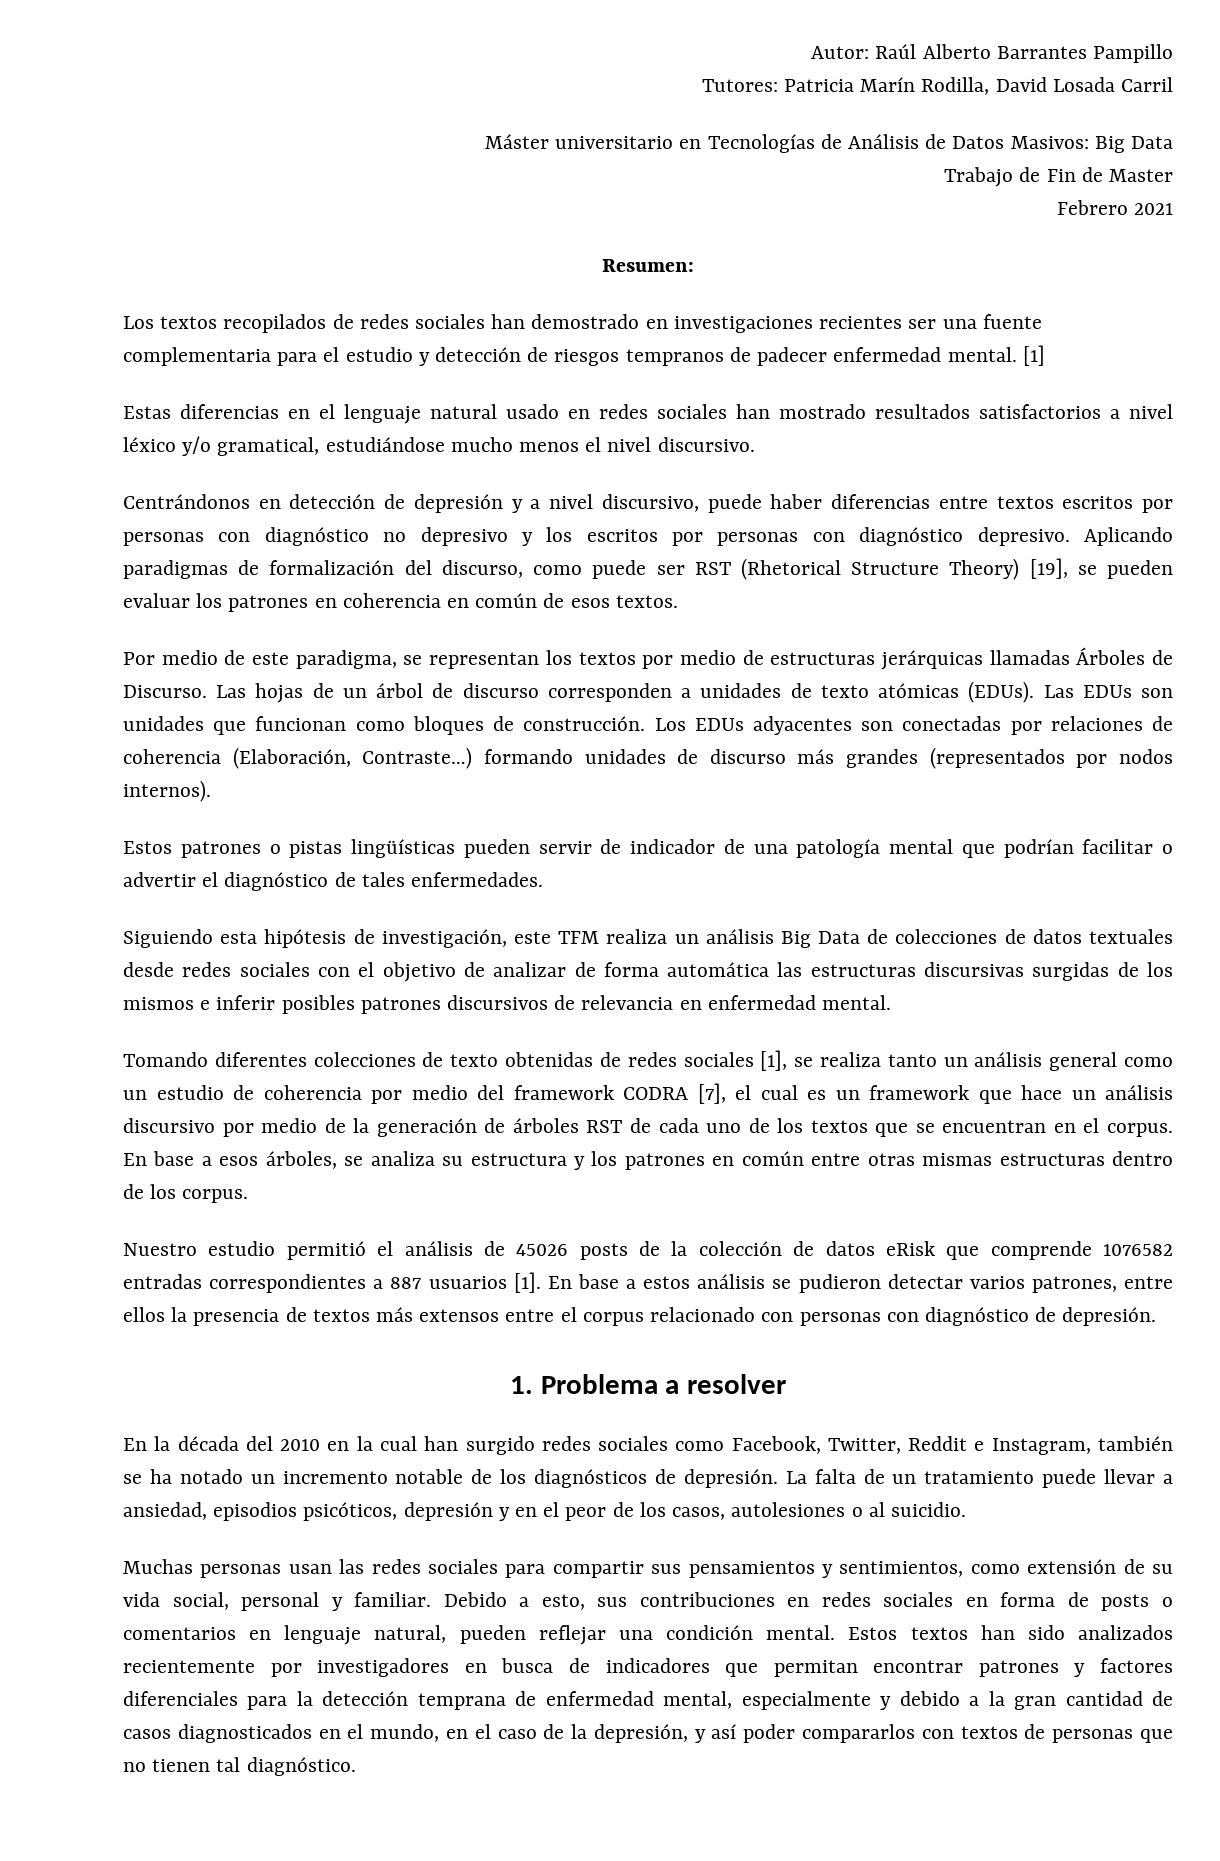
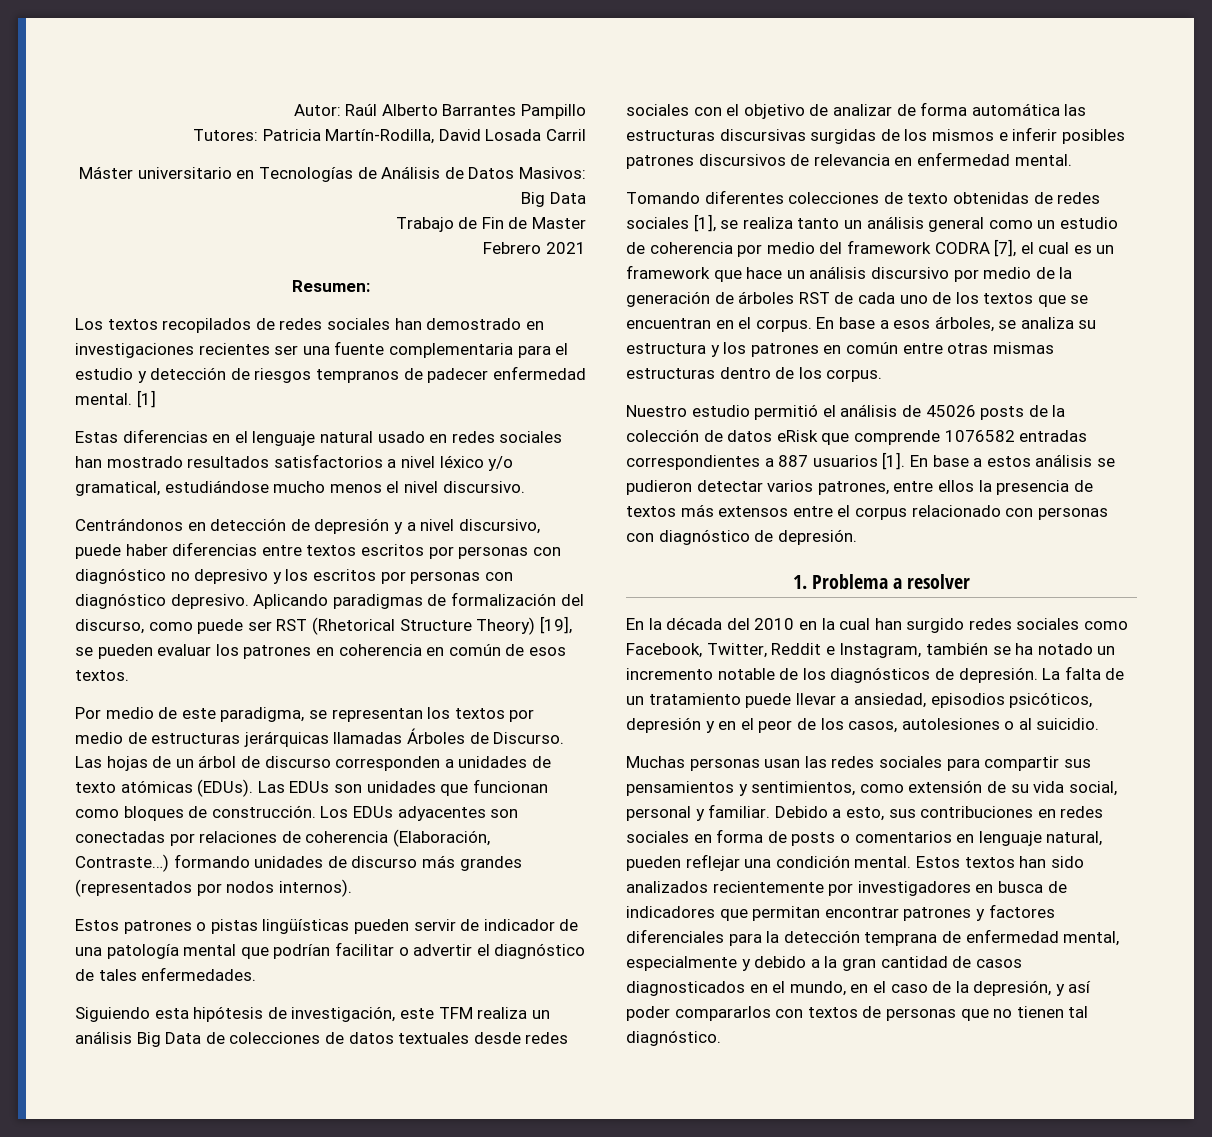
[860,77,990,95] Marín Rodilla, -> [325,129,435,144] Martín-Rodilla,

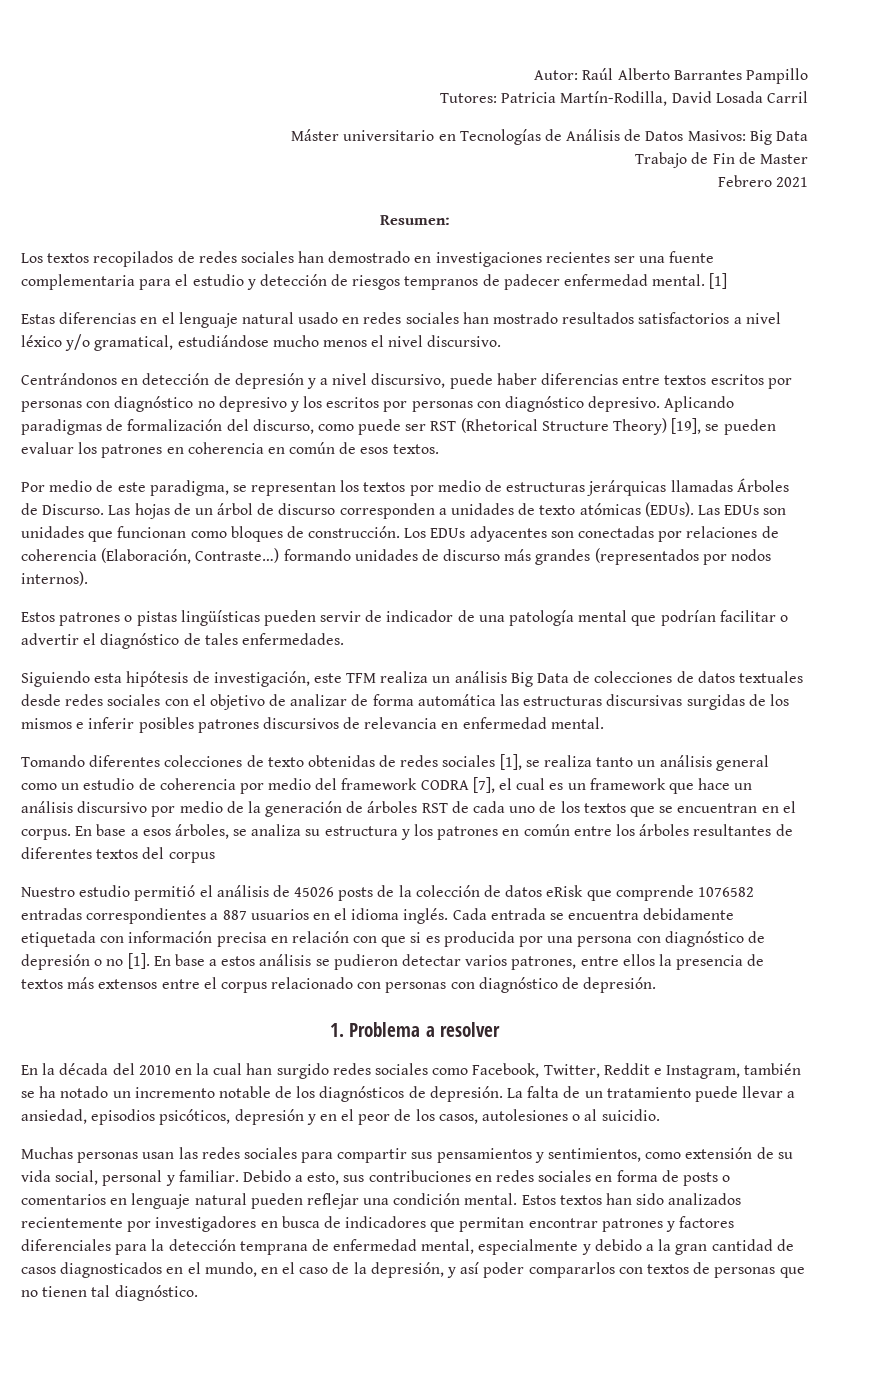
[947,342,1054,354] [626,367,883,382] otras mismas estructuras dentro de los corpus. -> [615,824,793,836] [21,847,215,863] los árboles resultantes de diferentes textos del corpus
(878, 461) none -> [312,908,735,924] [21,931,765,947] [21,954,124,970] en el idioma inglés. Cada entrada se encuentra debidamente etiquetada con información precisa en relación con que si es producida por una persona con diagnóstico de depresión o no
[1046,831,1103,846] natural, -> [194,1193,247,1205] natural

